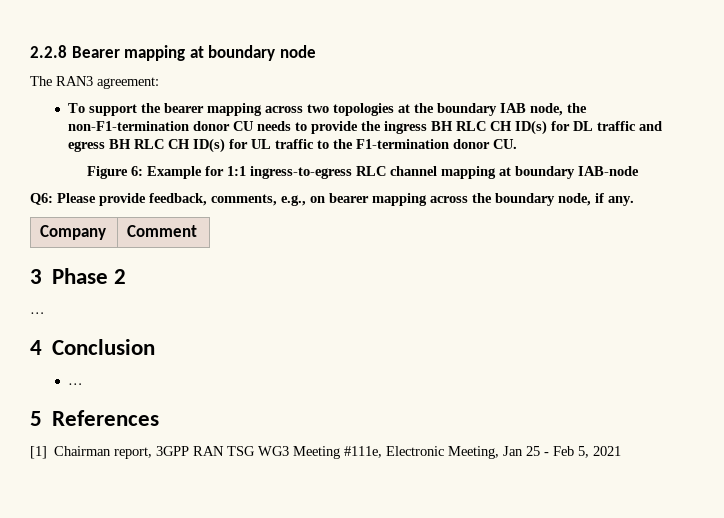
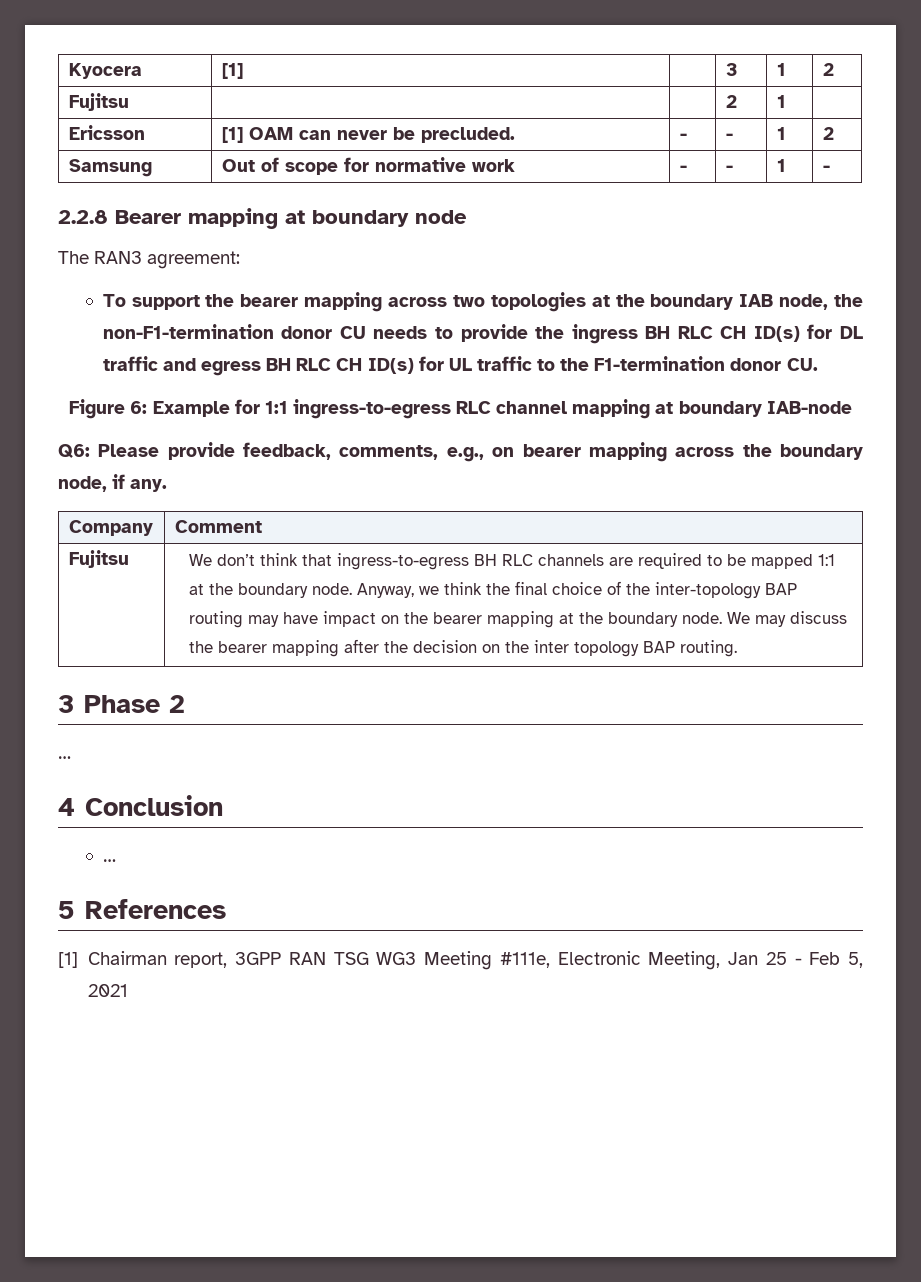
(30, 51) none -> [68,63,142,79] [221,63,243,79] [725,63,738,76] [776,63,786,76] [822,63,834,76] [68,93,129,111] [725,95,737,108] [776,95,786,108] [68,125,145,140] [221,127,515,143] [679,133,687,140] [725,133,733,140] [776,127,786,140] [822,127,834,140] [68,159,152,177] [221,157,515,175] [679,165,687,172] [725,165,733,172] [776,159,786,172] [822,165,830,172] Kyocera | [1] | | 3 | 1 | 2 // Fujitsu | | | 2 | 1 | // Ericsson | [1] OAM can never be precluded. | - | - | 1 | 2 // Samsung | Out of scope for normative work | - | - | 1 | - //
(198, 231) none -> [68,550,129,568] [189,553,836,570] [189,581,798,599] [189,611,848,628] [189,639,738,657] // Fujitsu | We don’t think that ingress-to-egress BH RLC channels are required to be mapped 1:1 at the boundary node. Anyway, we think the final choice of the inter-topology BAP routing may have impact on the bearer mapping at the boundary node. We may discuss the bearer mapping after the decision on the inter topology BAP routing.

